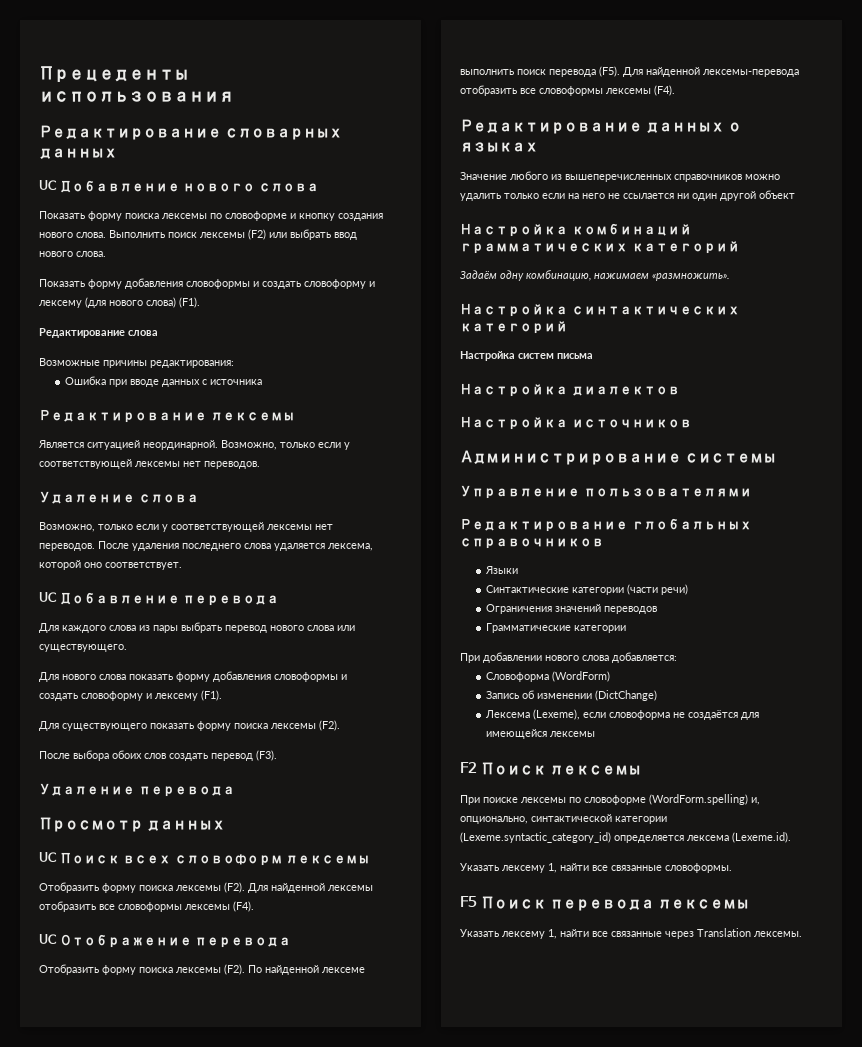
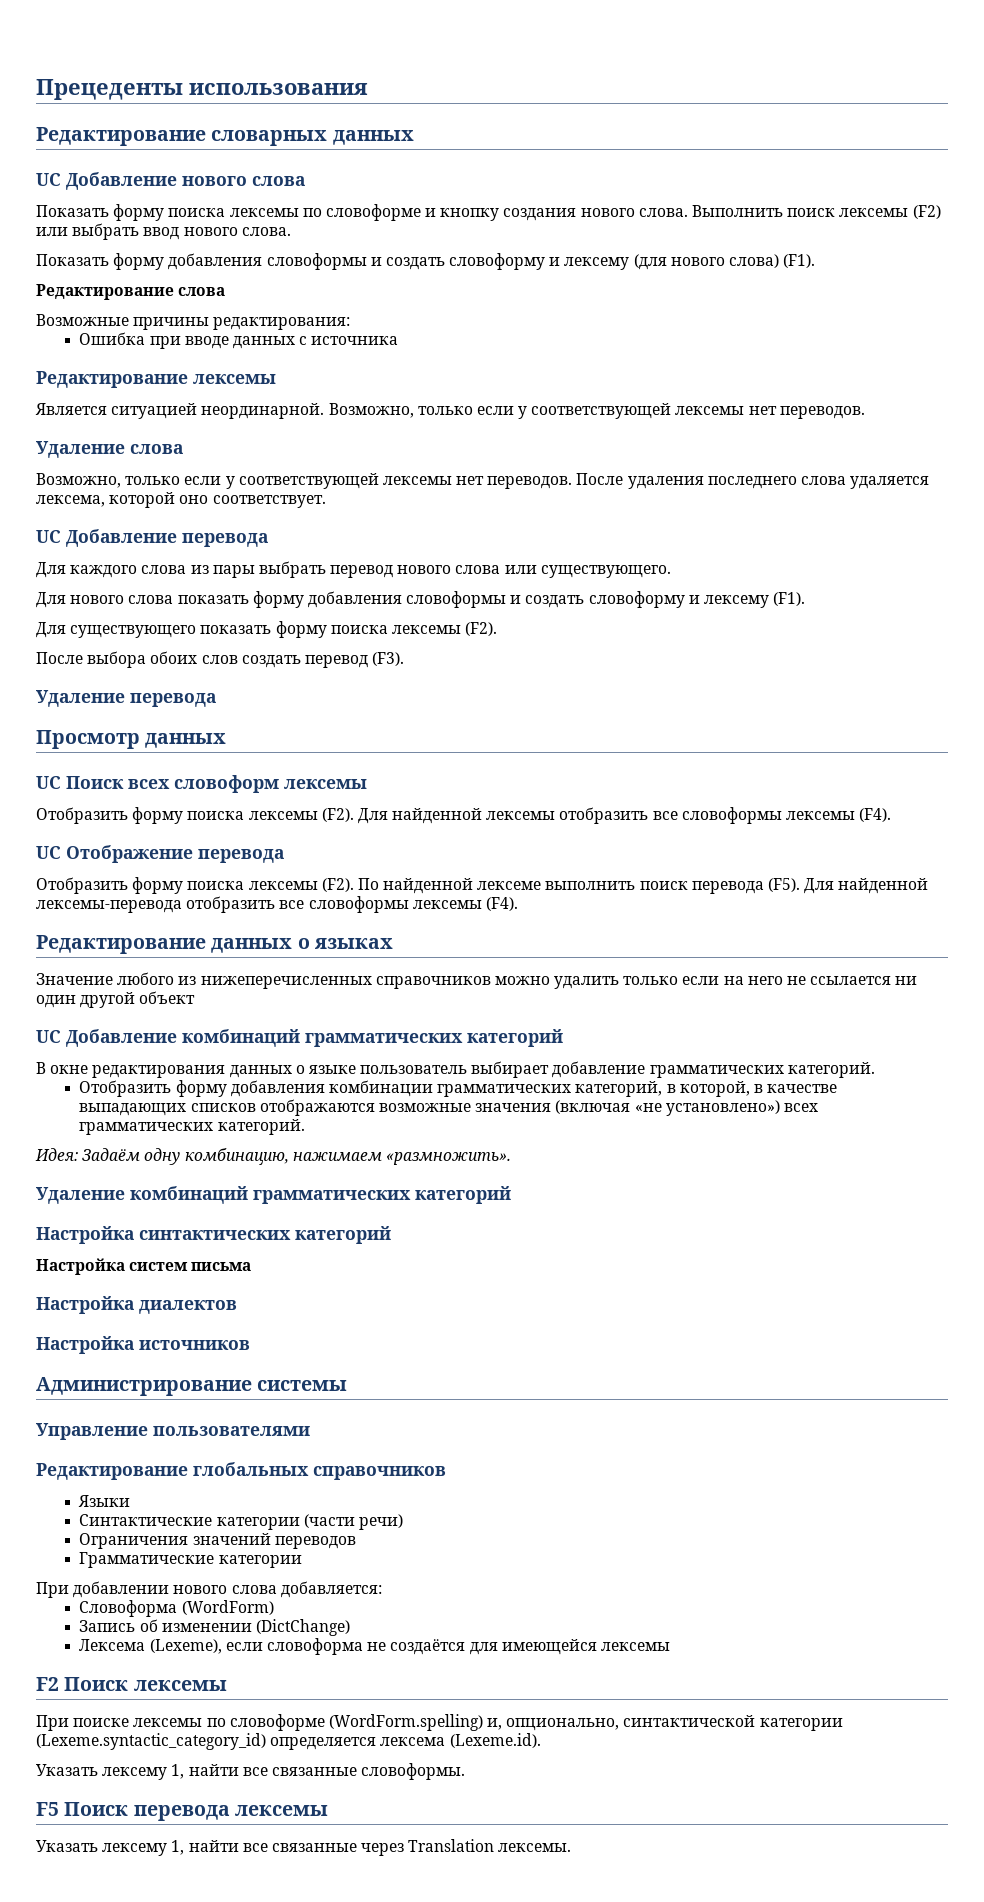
[565,174,672,182] вышеперечисленных -> [200,976,372,989] нижеперечисленных
[460,223,692,237] [460,241,740,254] Настройка комбинаций грамматических категорий // -> [36,1029,563,1047] [36,1061,875,1078] [79,1080,838,1097] [79,1099,818,1116] [79,1119,305,1135] [35,1148,78,1161] UC Добавление комбинаций грамматических категорий // В окне редактирования данных о языке пользователь выбирает добавление грамматических категорий. // Отобразить форму добавления комбинации грамматических категорий, в которой, в качестве выпадающих списков отображаются возможные значения (включая «не установлено») всех грамматических категорий. // Идея:
(730, 277) none -> [36,1186,511,1204] // Удаление комбинаций грамматических категорий

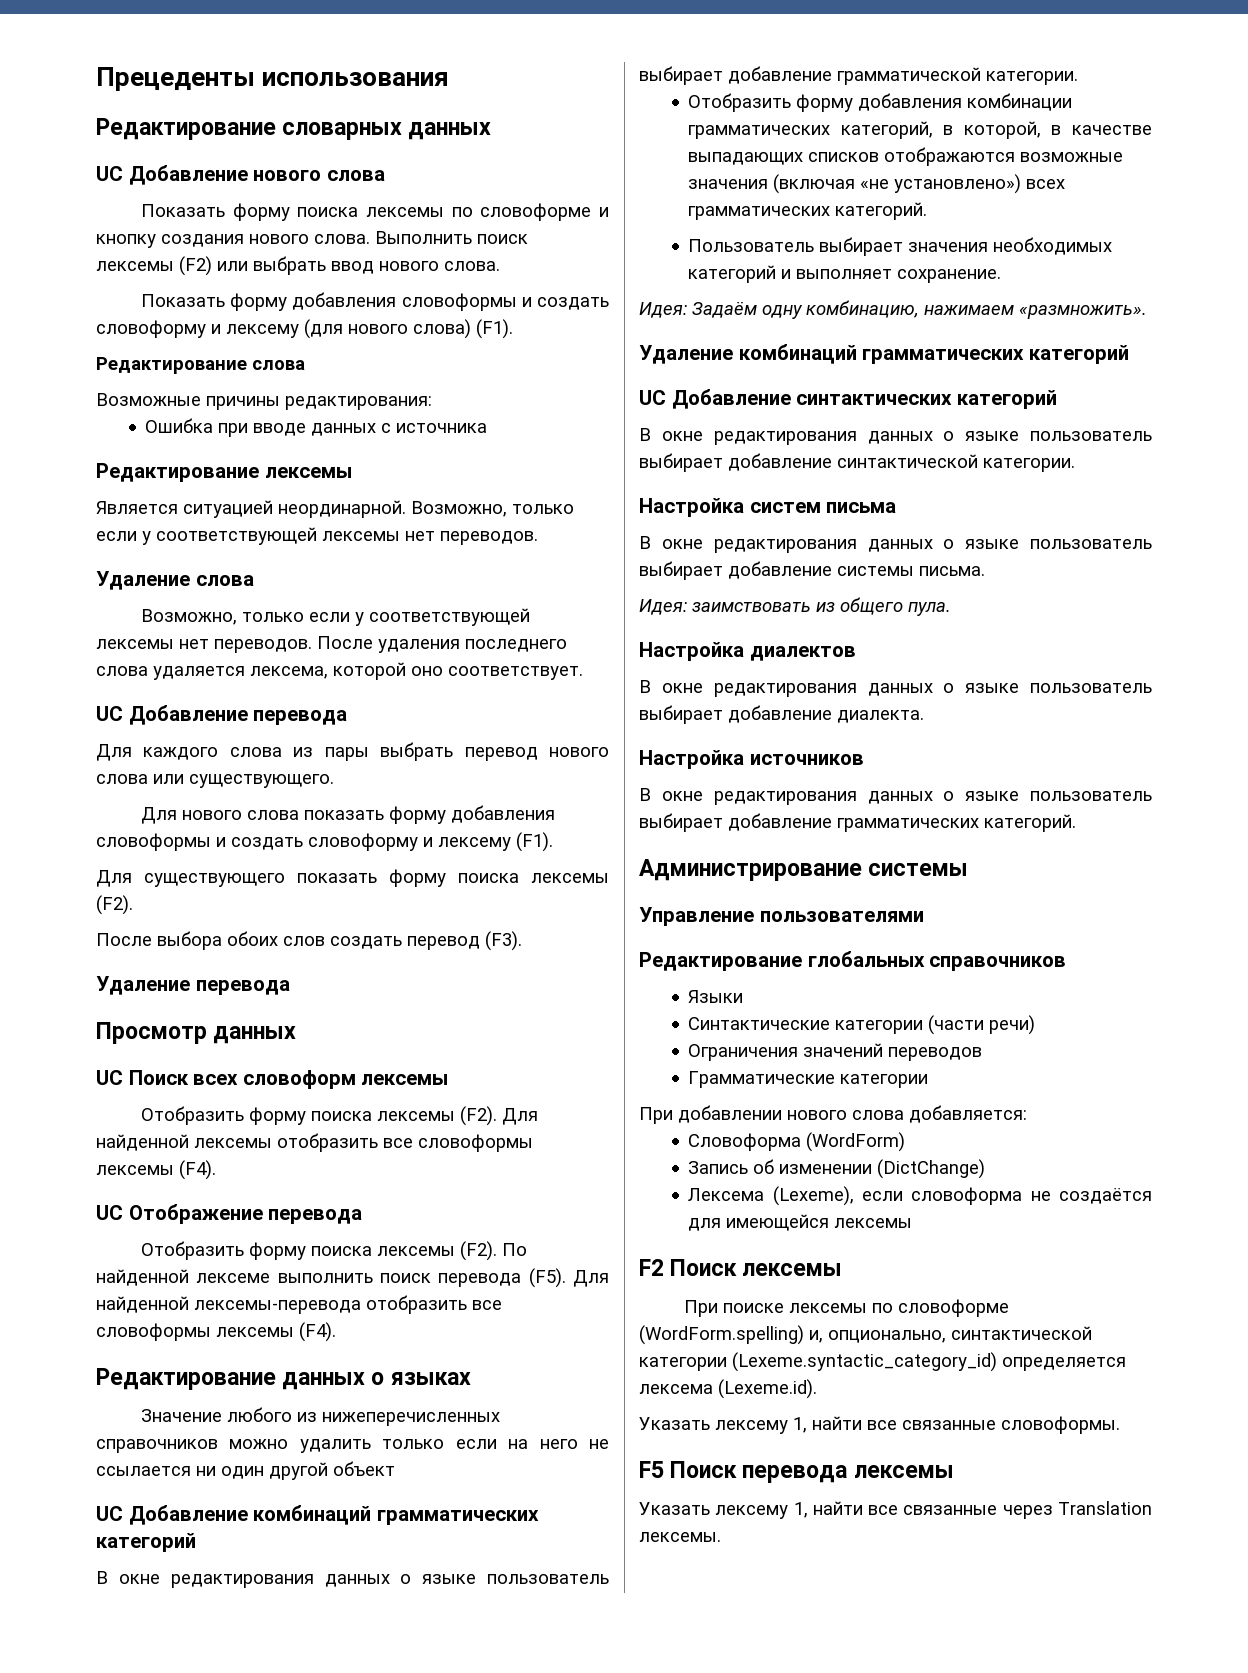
[649,1062,875,1078] грамматических категорий. -> [837,67,1078,85] грамматической категории.
(305, 1127) none -> [688,237,1113,256] [688,265,1002,283] // Пользователь выбирает значения необходимых категорий и выполняет сохранение.
[36,1226,134,1244] Настройка -> [639,389,791,409] UC Добавление
[36,1258,252,1275] [36,1296,237,1314] [36,1336,250,1354] Настройка систем письма // Настройка диалектов // Настройка источников -> [639,428,1152,445] [639,453,1075,472] [639,498,897,517] [639,536,1152,553] [639,561,985,580] [639,597,951,616] [639,642,856,661] [639,680,1152,697] [639,705,924,724] [639,750,864,769] [639,788,1152,805] [639,813,1076,832] В окне редактирования данных о языке пользователь выбирает добавление синтактической категории. // Настройка систем письма // В окне редактирования данных о языке пользователь выбирает добавление системы письма. // Идея: заимствовать из общего пула. // Настройка диалектов // В окне редактирования данных о языке пользователь выбирает добавление диалекта. // Настройка источников // В окне редактирования данных о языке пользователь выбирает добавление грамматических категорий.

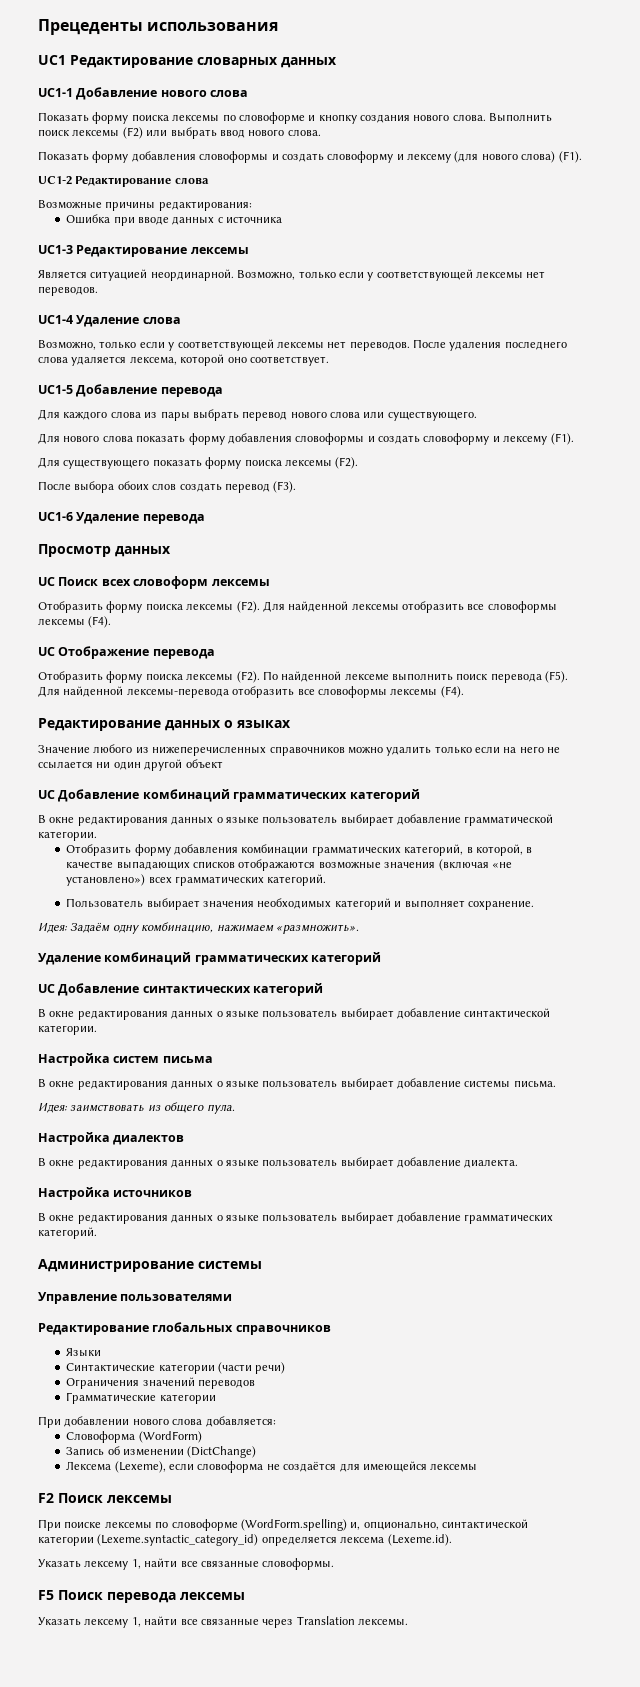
(450, 79) none -> [38,55,66,65] UC1
[96,166,123,181] UC -> [38,88,73,97] UC1-1
(513, 329) none -> [38,176,72,185] UC1-2
(488, 428) none -> [38,245,73,254] UC1-3
(538, 538) none -> [38,315,73,324] UC1-4
[96,706,123,721] UC -> [38,385,73,394] UC1-5
(522, 941) none -> [38,512,73,521] UC1-6

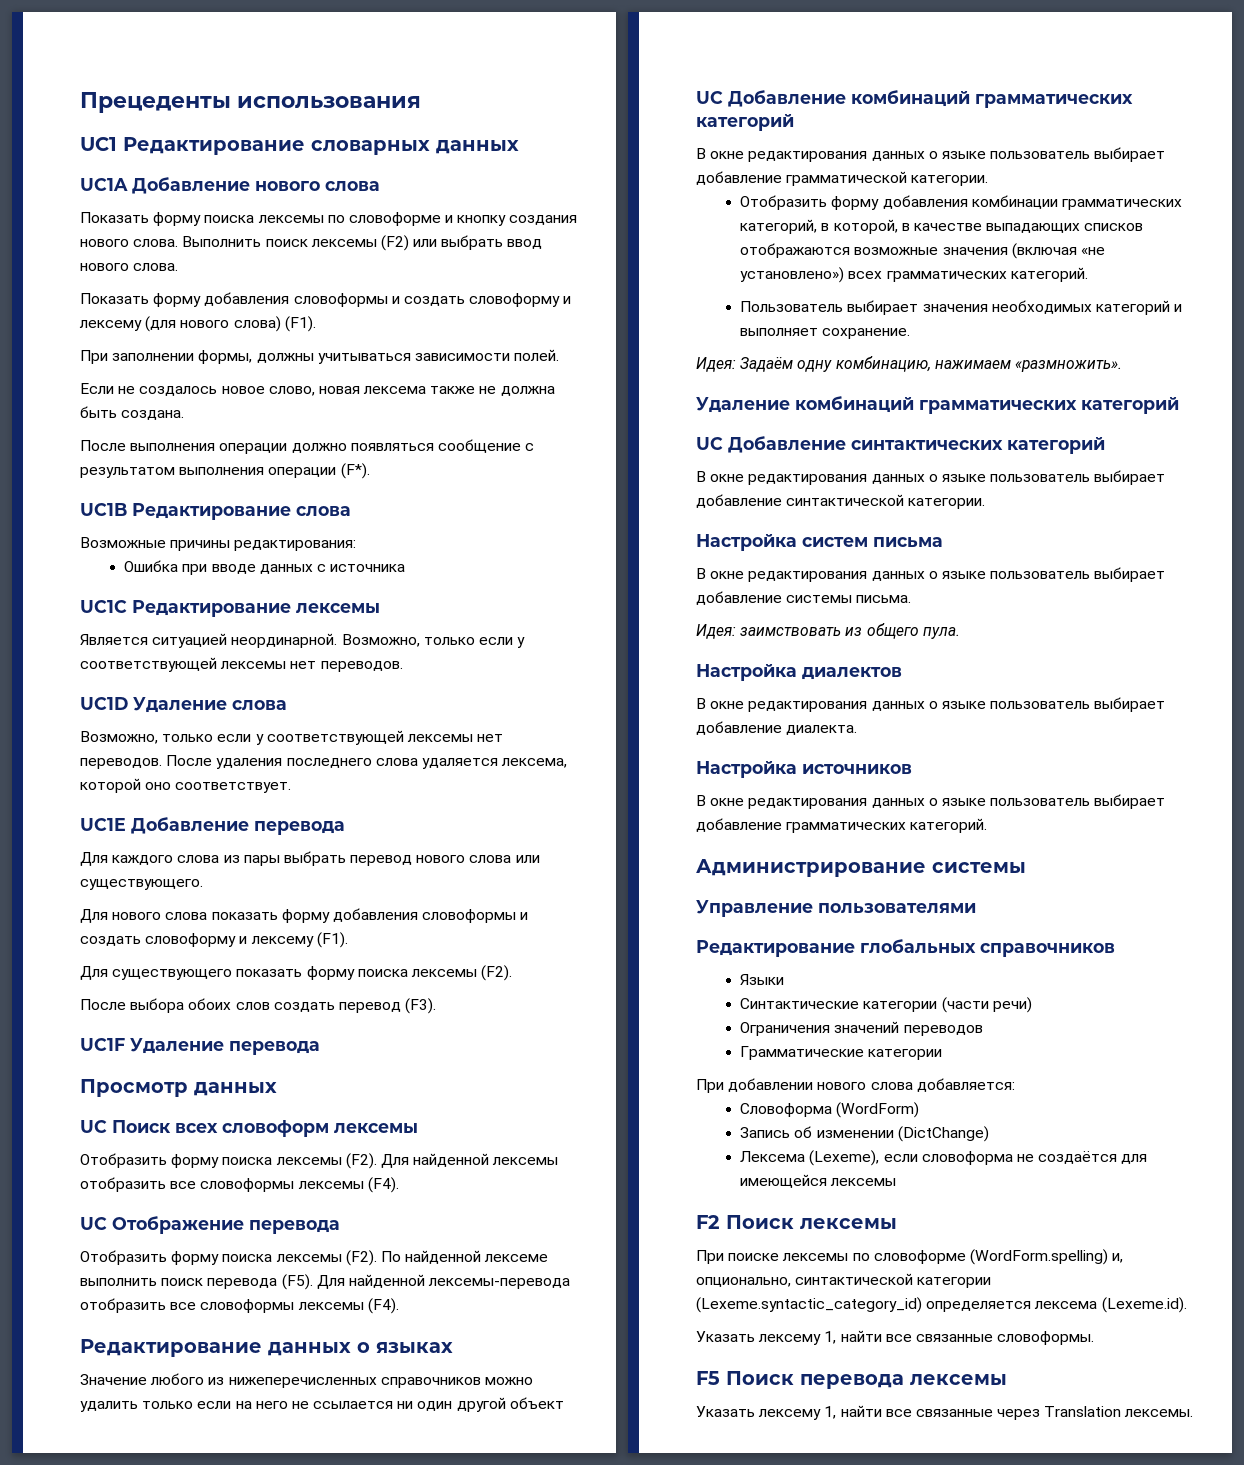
[38,88,73,97] UC1-1 -> [80,178,128,191] UC1A
[38,176,72,185] UC1-2 -> [80,349,560,364] [80,383,555,396] [80,406,185,420] [80,439,535,454] [80,463,370,479] [80,503,127,516] При заполнении формы, должны учитываться зависимости полей. // Если не создалось новое слово, новая лексема также не должна быть создана. // После выполнения операции должно появляться сообщение с результатом выполнения операции (F*). // UC1B
[38,245,73,254] UC1-3 -> [80,600,127,613] UC1C
[38,315,73,324] UC1-4 -> [80,697,128,710] UC1D
[38,385,73,394] UC1-5 -> [80,818,126,831] UC1E
[38,512,73,521] UC1-6 -> [80,1038,125,1051] UC1F

